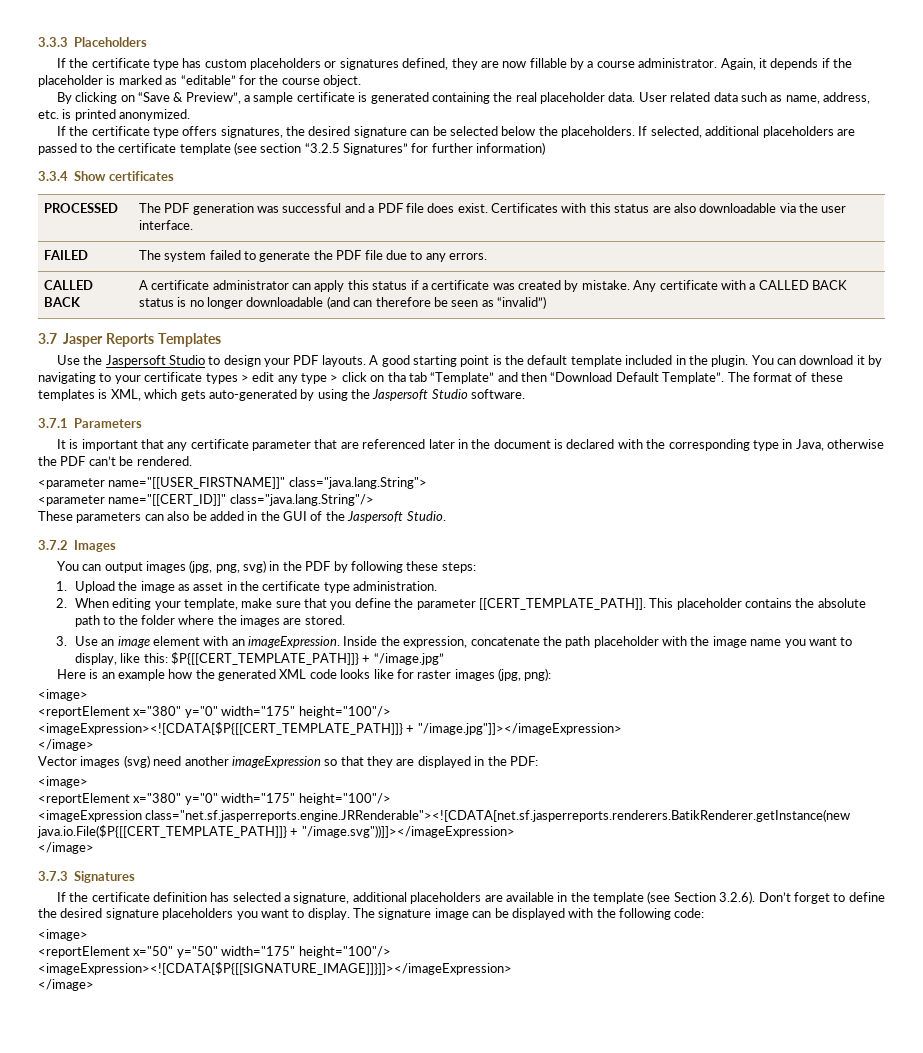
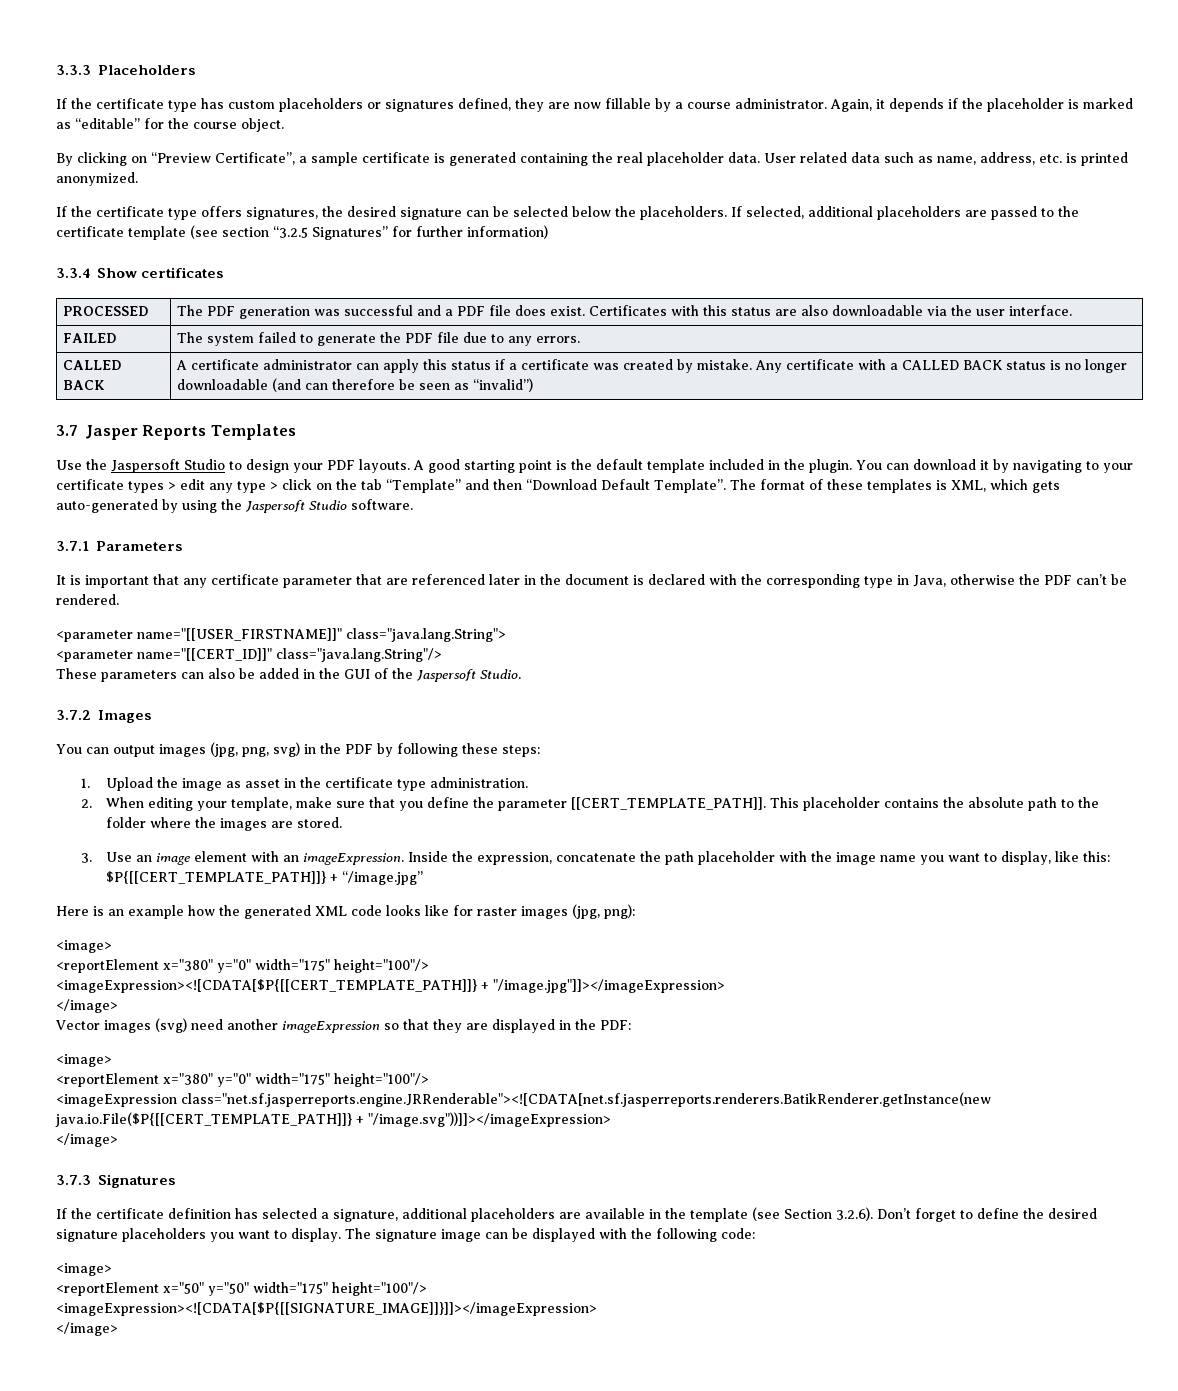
[137,92,241,104] “Save & Preview”, -> [151,152,295,165] “Preview Certificate”,
[387,372,406,382] tha -> [336,479,357,490] the

